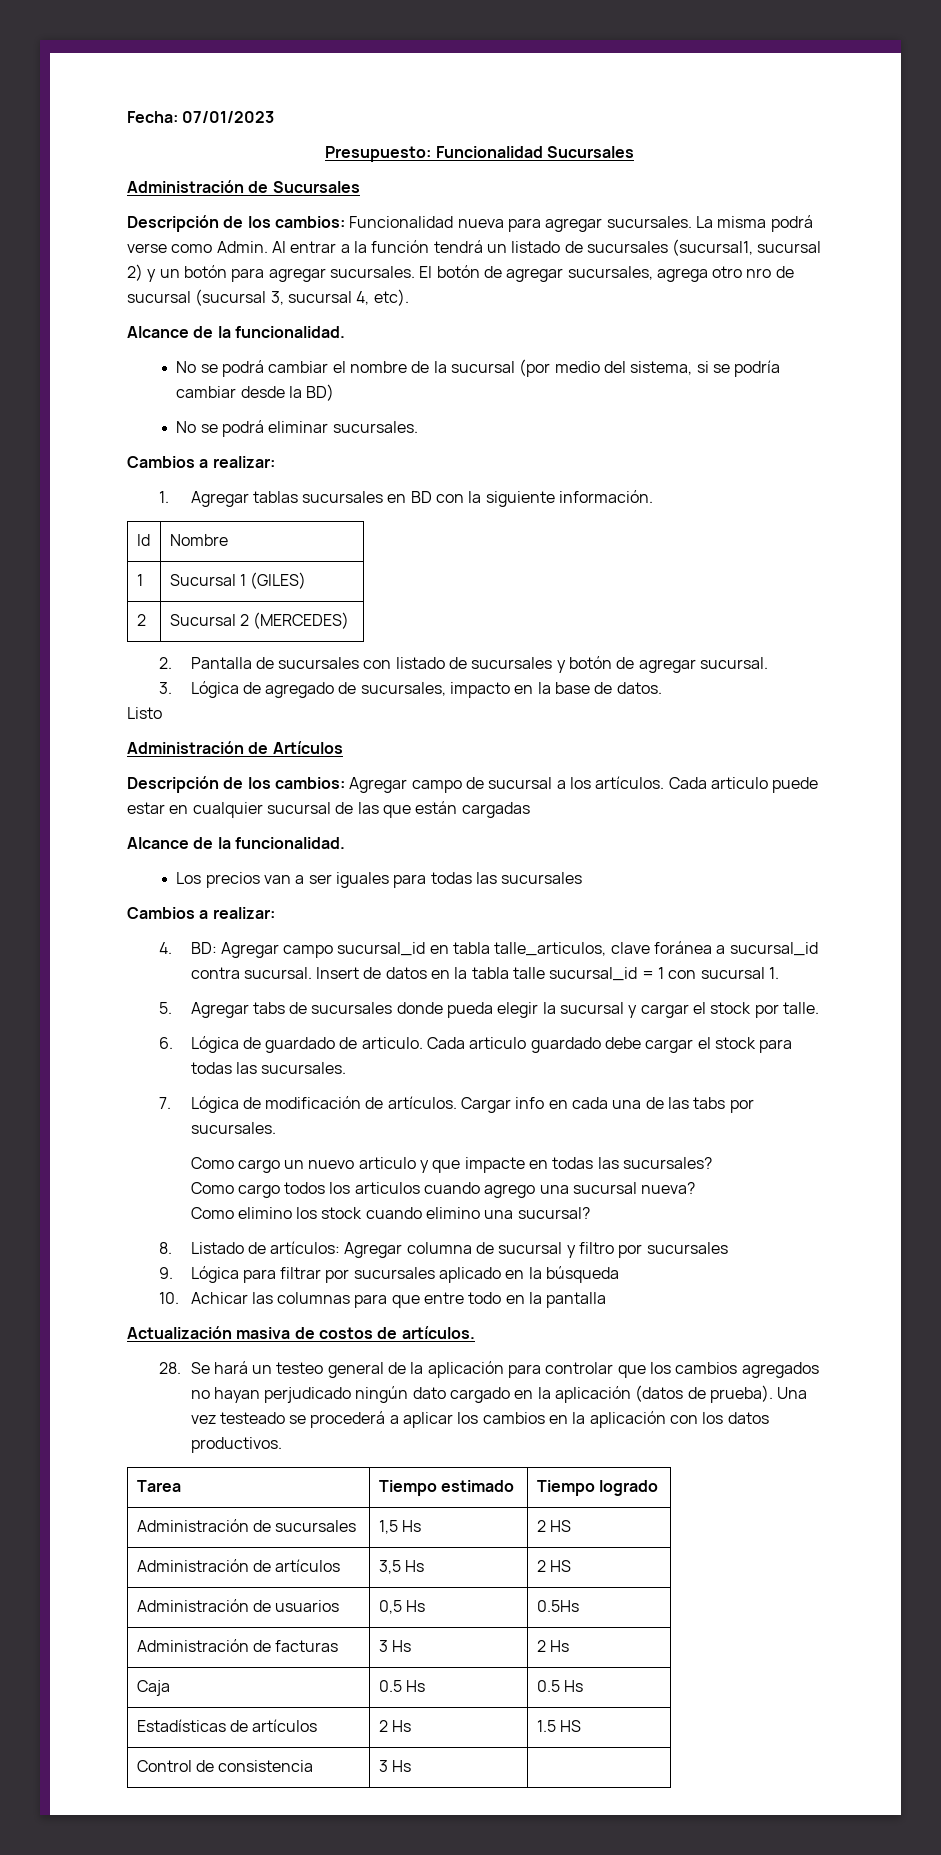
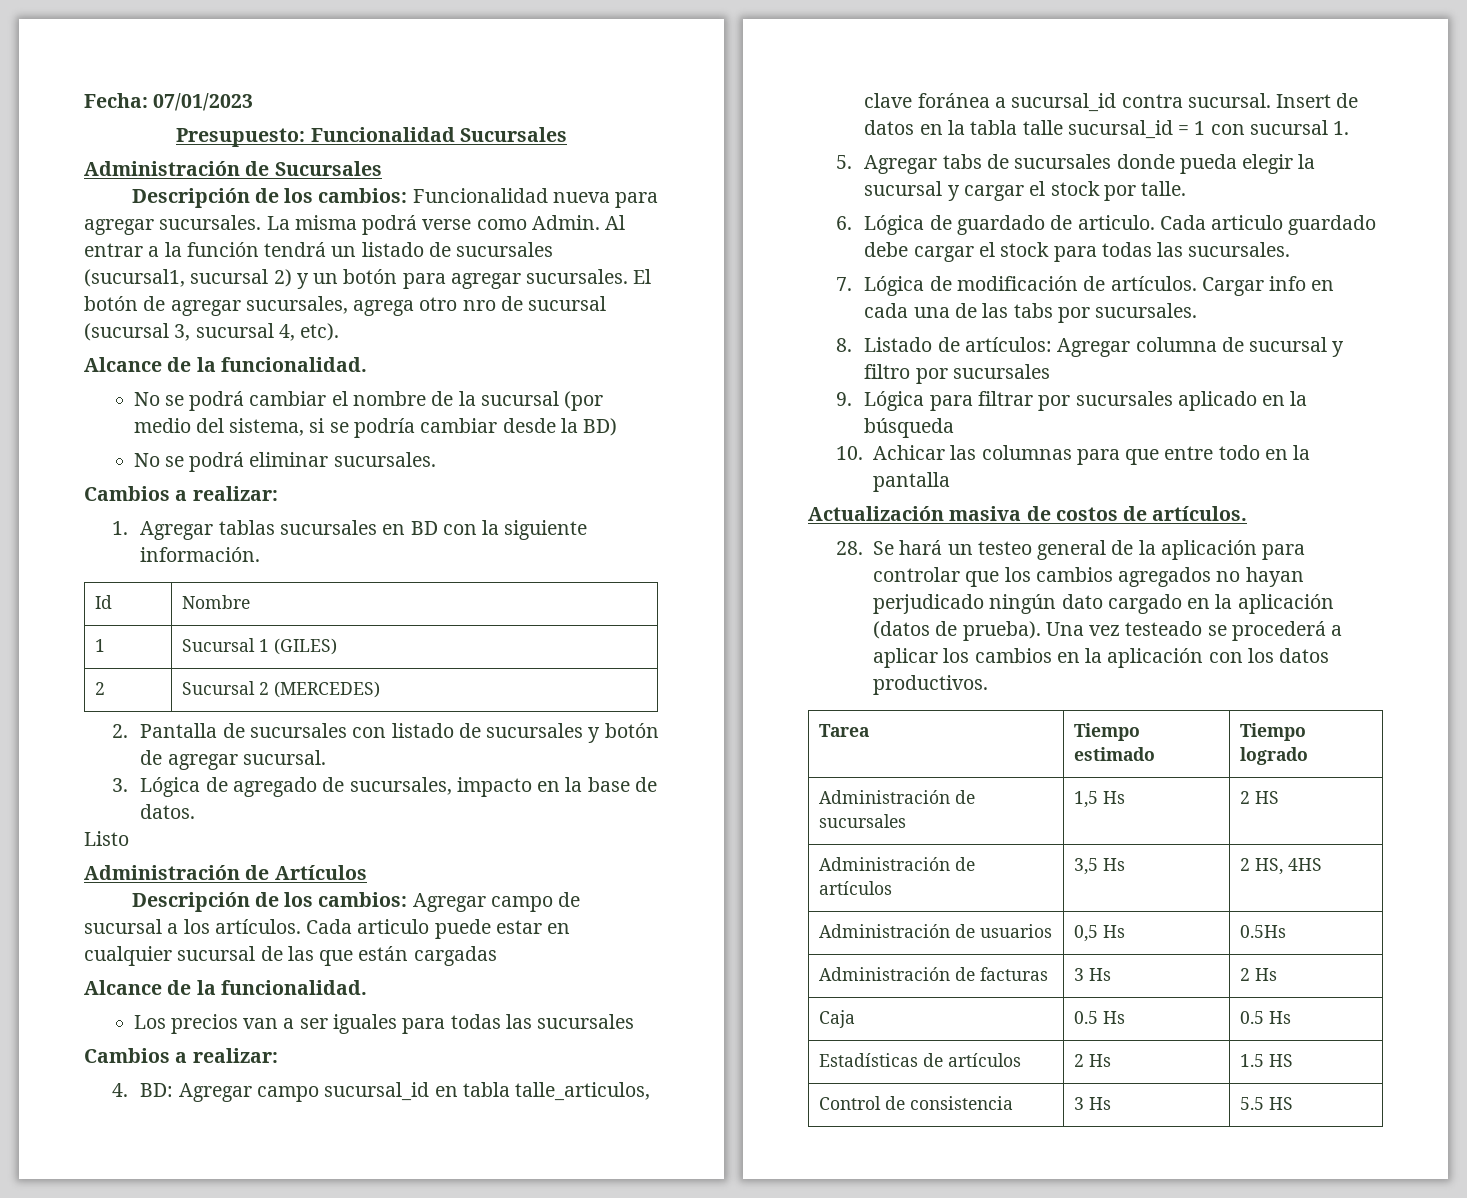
[190,1157,713,1173] [190,1182,696,1198] [190,1207,590,1219] // Como cargo un nuevo articulo y que impacte en todas las sucursales? // Como cargo todos los articulos cuando agrego una sucursal nueva? // Como elimino los stock cuando elimino una sucursal? -> (1198, 310) none
[550,1560,572,1572] HS -> [1255,858,1323,875] HS, 4HS
(412, 1766) none -> [1240,1097,1294,1110] 5.5 HS

